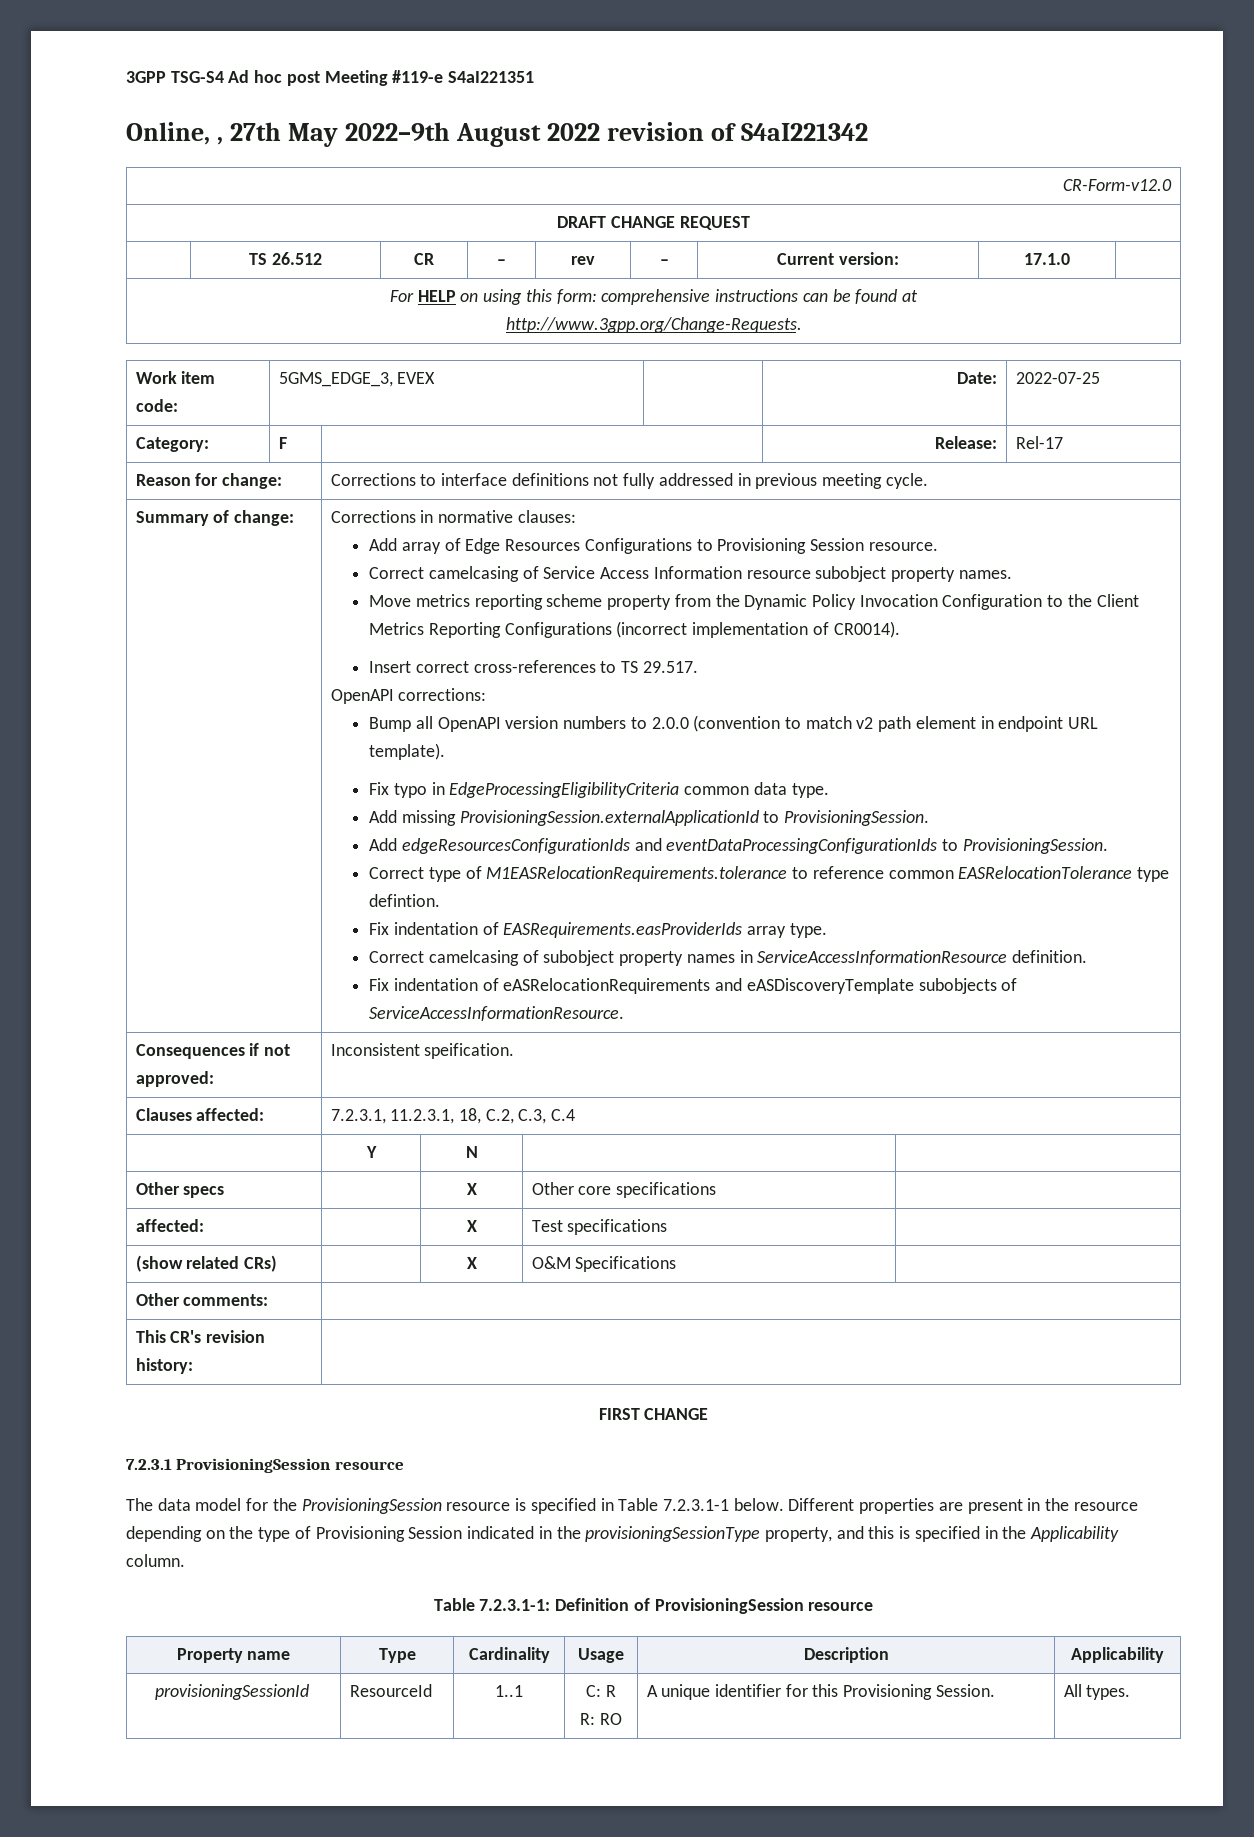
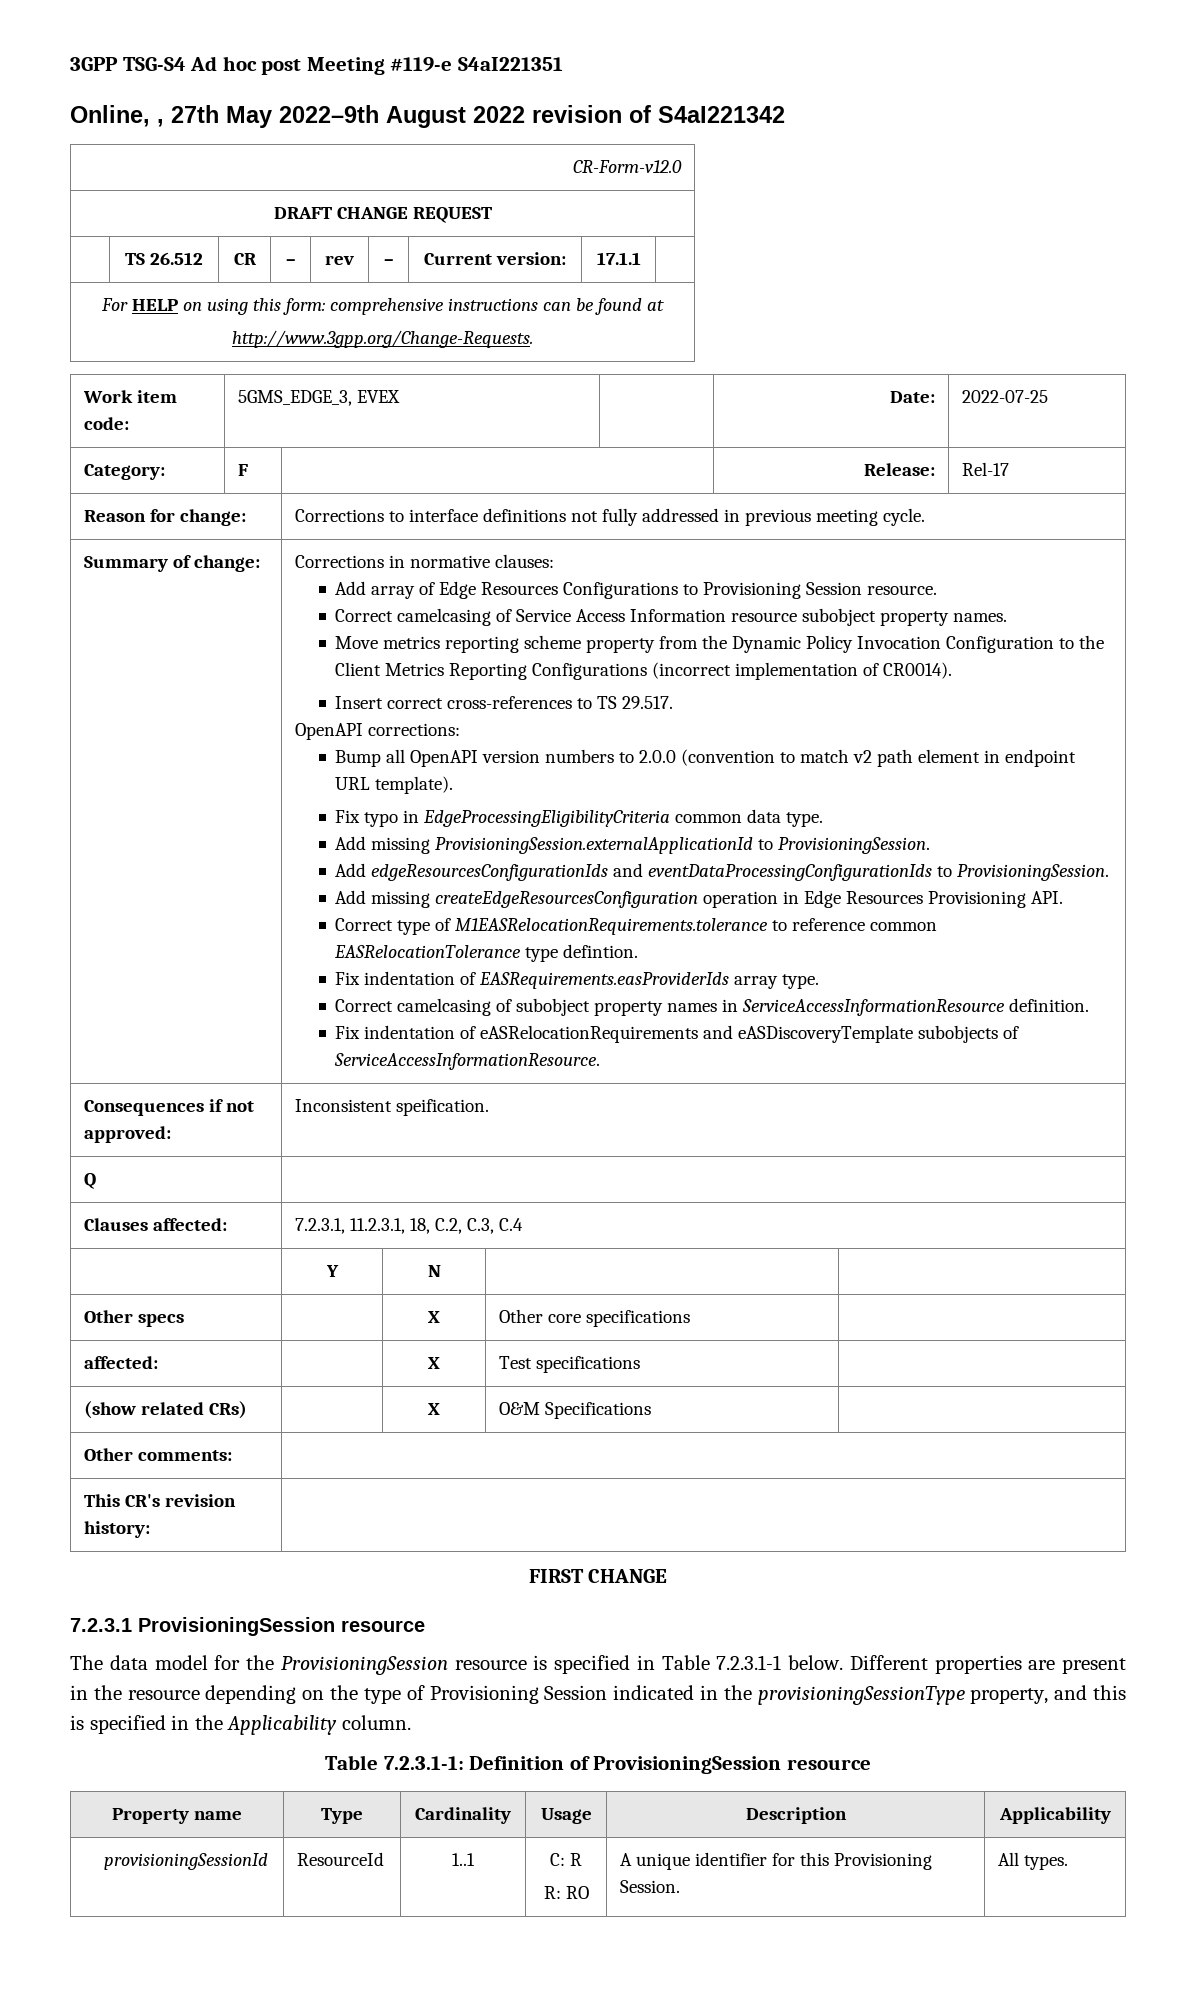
[1024,253,1070,265] 17.1.0 -> [596,252,641,265] 17.1.1
(1108, 846) none -> [335,890,1064,908] // Add missing createEdgeResourcesConfiguration operation in Edge Resources Provisioning API.
(515, 1051) none -> [84,1173,97,1189] // Q |

